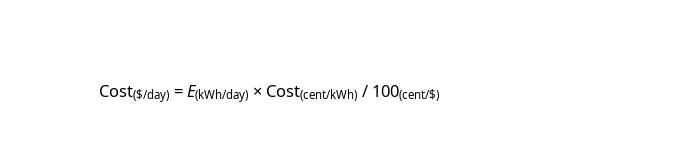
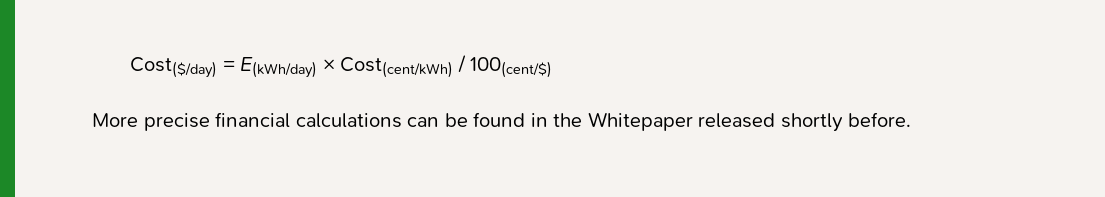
(440, 93) none -> [92,112,912,132] // More precise financial calculations can be found in the Whitepaper released shortly before.

